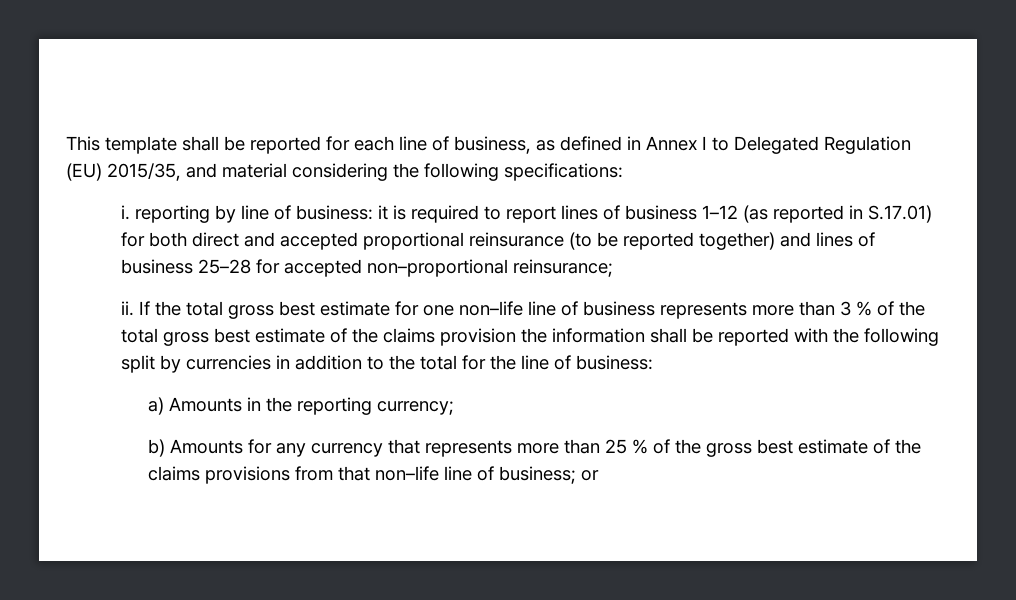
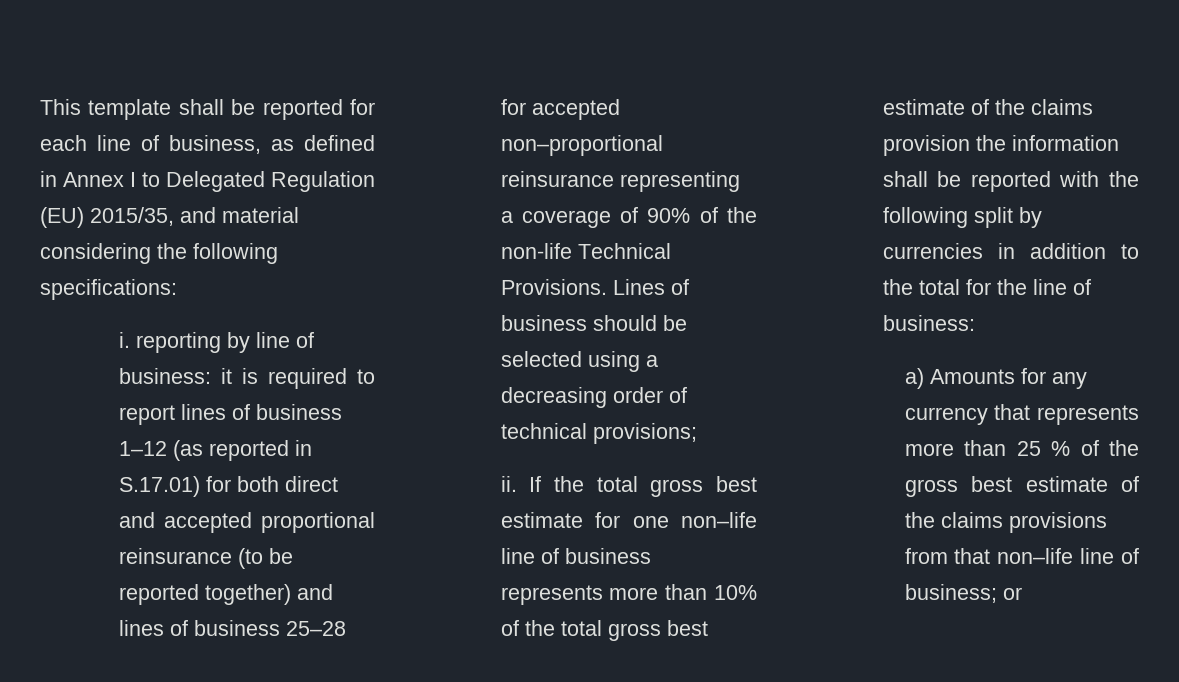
[512,259,613,277] reinsurance; -> [500,171,740,192] [500,207,757,228] [500,243,671,259] [500,279,689,295] [500,315,687,331] [500,351,658,372] [500,387,687,408] [500,423,697,444] reinsurance representing a coverage of 90% of the non-life Technical Provisions. Lines of business should be selected using a decreasing order of technical provisions;
[839,301,872,316] 3 % -> [714,585,757,600] 10%
[246,397,454,415] [147,439,243,457] in the reporting currency; // b) Amounts -> (1015, 376) none

